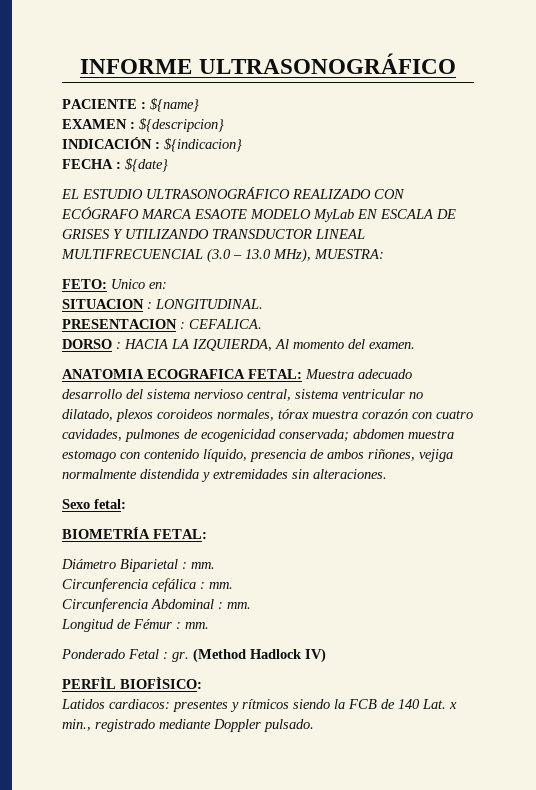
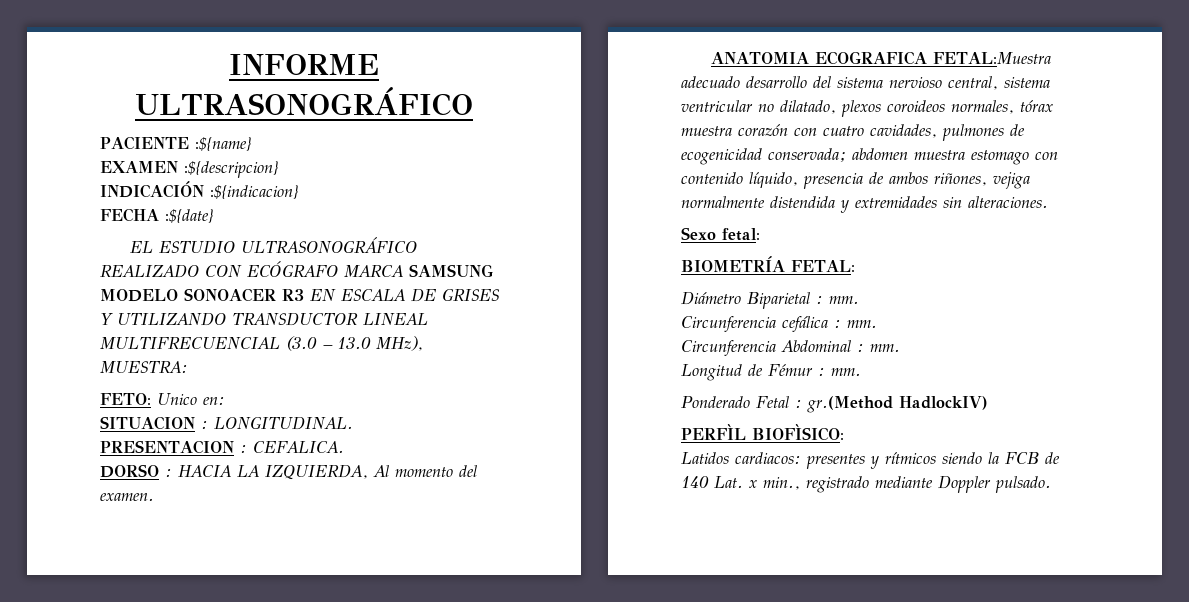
[141,98,199,112] : ${name} -> [194,137,252,151] :${name}
[130,118,224,132] : ${descripcion} -> [184,161,279,178] :${descripcion}
[155,138,242,152] : ${indicacion} -> [210,185,299,199] :${indicacion}
[116,158,168,172] : ${date} -> [165,209,214,223] :${date}
[194,209,354,222] ESAOTE MODELO MyLab -> [409,264,494,277] [100,288,304,302] SAMSUNG MODELO SONOACER R3
[248,369,354,379] FETAL: Muestra -> [932,52,1051,64] FETAL:Muestra
[172,648,326,663] gr. (Method Hadlock IV) -> [807,396,988,413] gr.(Method HadlockIV)

